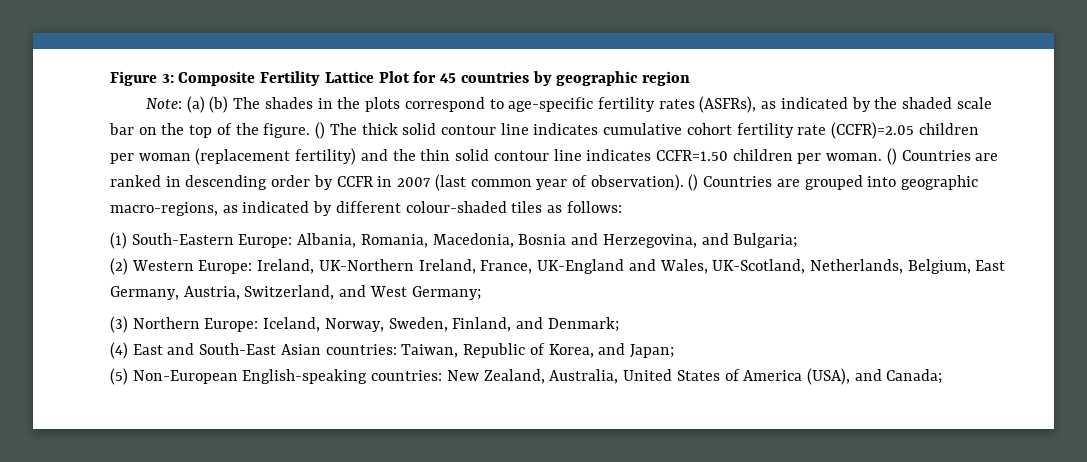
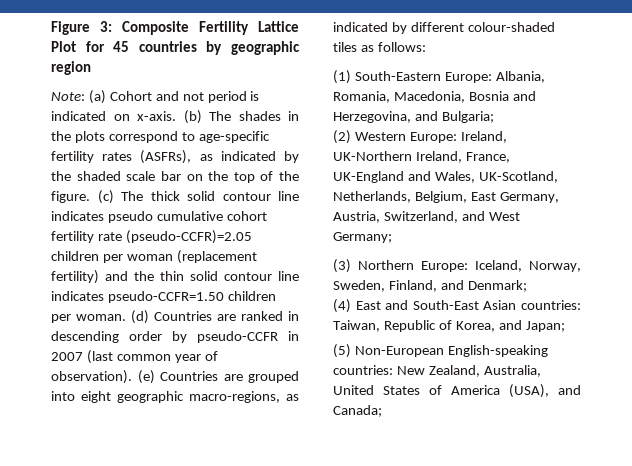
(205, 104) none -> [109,91,260,103] [51,111,176,121] Cohort and not period is indicated on x-axis.
[315,122,326,139] () -> [97,190,114,204] (c)
(599, 129) none -> [107,211,153,223] pseudo
[831,122,915,139] (CCFR)=2.05 -> [125,230,252,244] (pseudo-CCFR)=2.05
[655,150,728,161] CCFR=1.50 -> [107,291,224,303] pseudo-CCFR=1.50
[886,148,897,165] () -> [131,310,149,324] (d)
[336,176,373,187] CCFR -> [197,331,278,343] pseudo-CCFR
[688,174,699,191] () -> [137,370,155,384] (e)
(897, 181) none -> [81,391,111,403] eight

